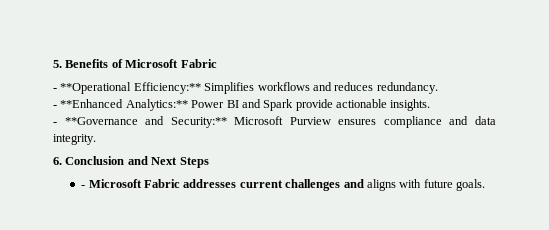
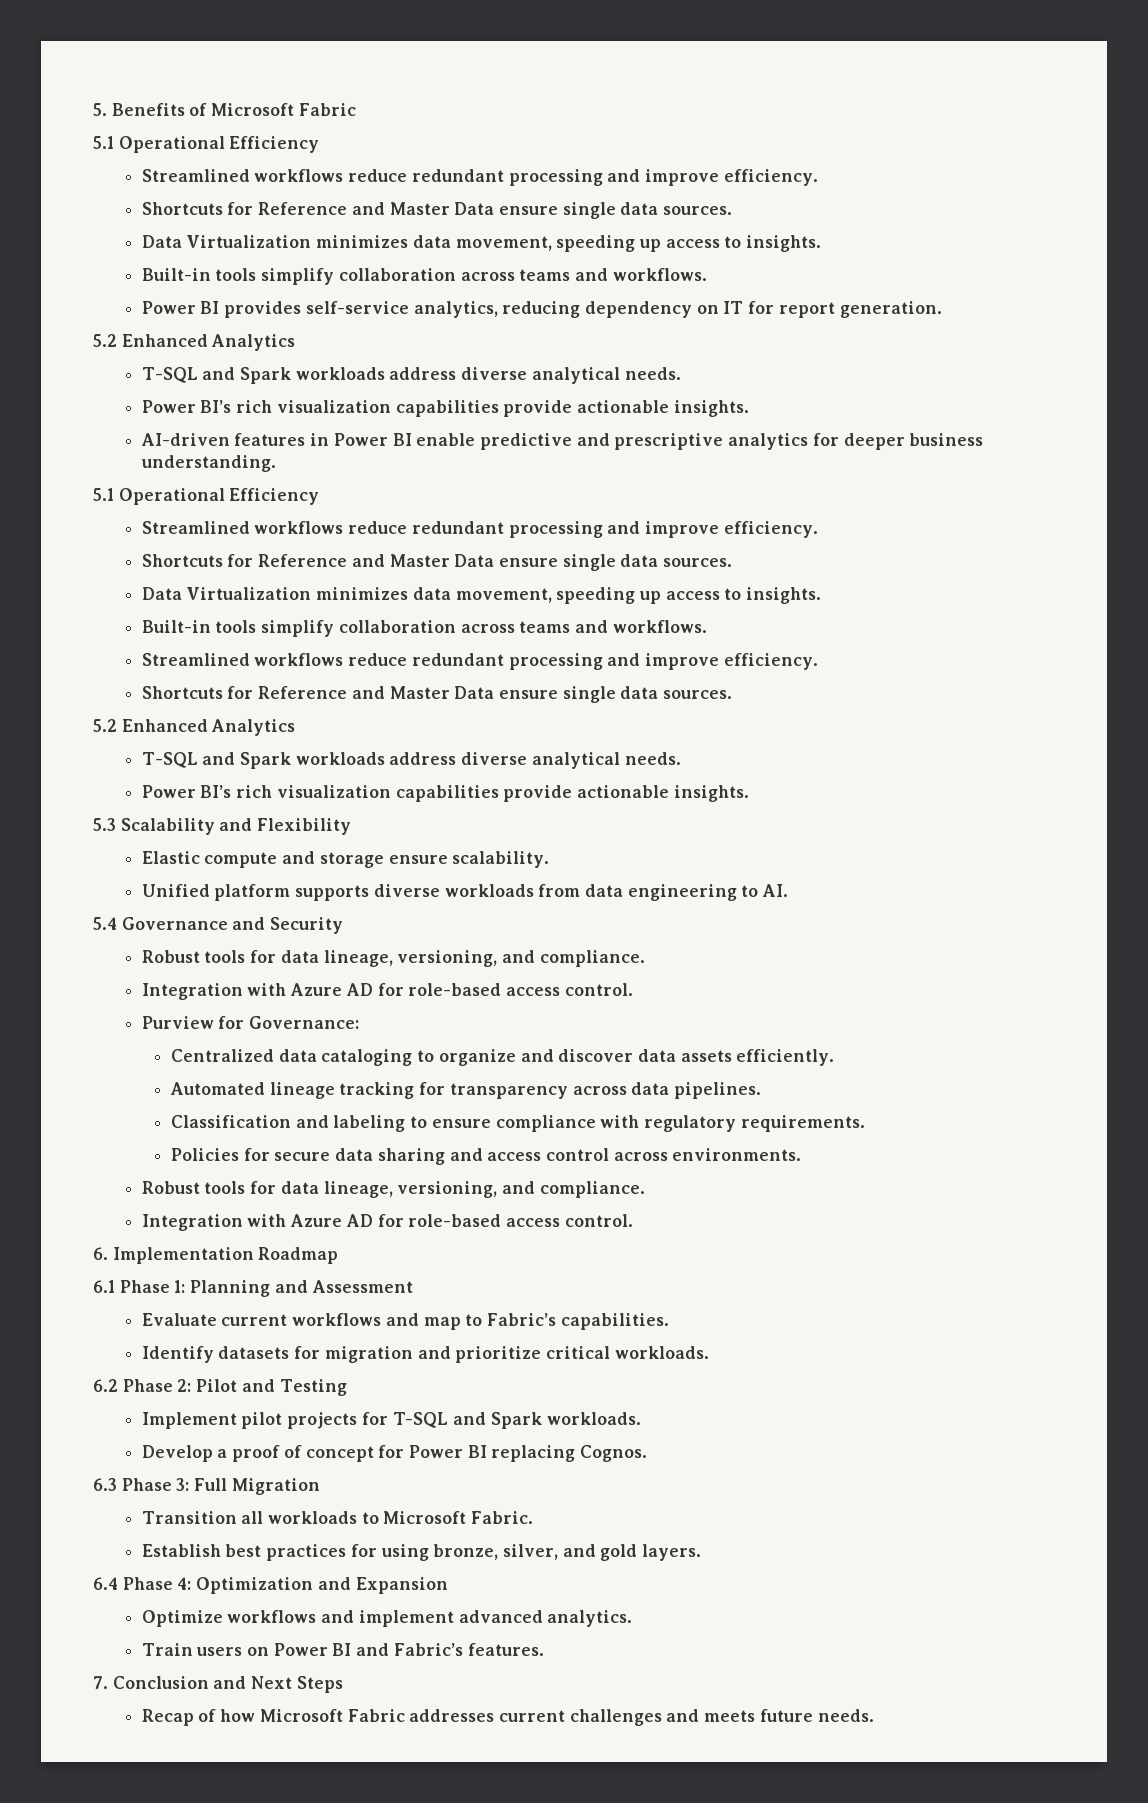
[53,82,438,94] [53,99,431,111] [53,116,496,128] [53,134,96,145] [53,157,62,165] - **Operational Efficiency:** Simplifies workflows and reduces redundancy. // - **Enhanced Analytics:** Power BI and Spark provide actionable insights. // - **Governance and Security:** Microsoft Purview ensures compliance and data integrity. // 6. -> [93,136,320,153] [141,169,818,186] [141,202,733,219] [141,235,822,252] [141,268,707,285] [141,301,942,318] [93,334,296,351] [141,367,681,384] [141,400,749,417] [140,433,984,450] [140,455,276,472] [93,488,320,505] [141,521,818,538] [141,554,733,571] [141,587,822,604] [141,620,707,637] [141,653,818,670] [141,686,733,703] [93,719,296,736] [141,752,681,769] [141,785,749,802] [93,818,352,835] [141,851,550,868] [141,884,789,901] [93,917,344,934] [141,950,645,967] [141,983,633,1000] [141,1016,360,1029] [170,1049,835,1066] [169,1082,762,1099] [170,1115,865,1132] [170,1148,802,1165] [141,1181,645,1198] [141,1214,633,1231] [93,1247,339,1264] [93,1280,413,1297] [141,1313,669,1330] [141,1346,709,1363] [93,1379,347,1396] [141,1412,641,1429] [141,1445,648,1462] [93,1478,320,1495] [141,1511,534,1524] [141,1544,702,1561] [93,1577,448,1594] [141,1610,633,1627] [141,1643,544,1656] [93,1676,108,1689] 5.1 Operational Efficiency // Streamlined workflows reduce redundant processing and improve efficiency. // Shortcuts for Reference and Master Data ensure single data sources. // Data Virtualization minimizes data movement, speeding up access to insights. // Built-in tools simplify collaboration across teams and workflows. // Power BI provides self-service analytics, reducing dependency on IT for report generation. // 5.2 Enhanced Analytics // T-SQL and Spark workloads address diverse analytical needs. // Power BI’s rich visualization capabilities provide actionable insights. // AI-driven features in Power BI enable predictive and prescriptive analytics for deeper business understanding. // 5.1 Operational Efficiency // Streamlined workflows reduce redundant processing and improve efficiency. // Shortcuts for Reference and Master Data ensure single data sources. // Data Virtualization minimizes data movement, speeding up access to insights. // Built-in tools simplify collaboration across teams and workflows. // Streamlined workflows reduce redundant processing and improve efficiency. // Shortcuts for Reference and Master Data ensure single data sources. // 5.2 Enhanced Analytics // T-SQL and Spark workloads address diverse analytical needs. // Power BI’s rich visualization capabilities provide actionable insights. // 5.3 Scalability and Flexibility // Elastic compute and storage ensure scalability. // Unified platform supports diverse workloads from data engineering to AI. // 5.4 Governance and Security // Robust tools for data lineage, versioning, and compliance. // Integration with Azure AD for role-based access control. // Purview for Governance: // Centralized data cataloging to organize and discover data assets efficiently. // Automated lineage tracking for transparency across data pipelines. // Classification and labeling to ensure compliance with regulatory requirements. // Policies for secure data sharing and access control across environments. // Robust tools for data lineage, versioning, and compliance. // Integration with Azure AD for role-based access control. // 6. Implementation Roadmap // 6.1 Phase 1: Planning and Assessment // Evaluate current workflows and map to Fabric’s capabilities. // Identify datasets for migration and prioritize critical workloads. // 6.2 Phase 2: Pilot and Testing // Implement pilot projects for T-SQL and Spark workloads. // Develop a proof of concept for Power BI replacing Cognos. // 6.3 Phase 3: Full Migration // Transition all workloads to Microsoft Fabric. // Establish best practices for using bronze, silver, and gold layers. // 6.4 Phase 4: Optimization and Expansion // Optimize workflows and implement advanced analytics. // Train users on Power BI and Fabric’s features. // 7.
[81,185,86,188] - -> [141,1709,256,1726] Recap of how
[366,179,486,191] aligns with future goals. -> [704,1709,874,1722] meets future needs.

